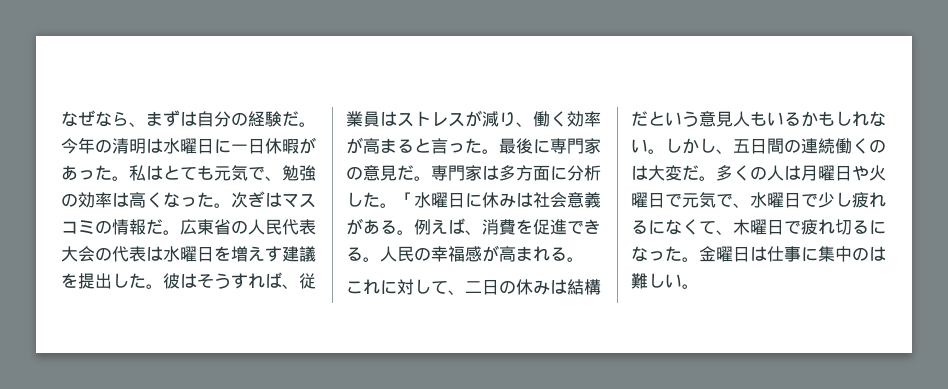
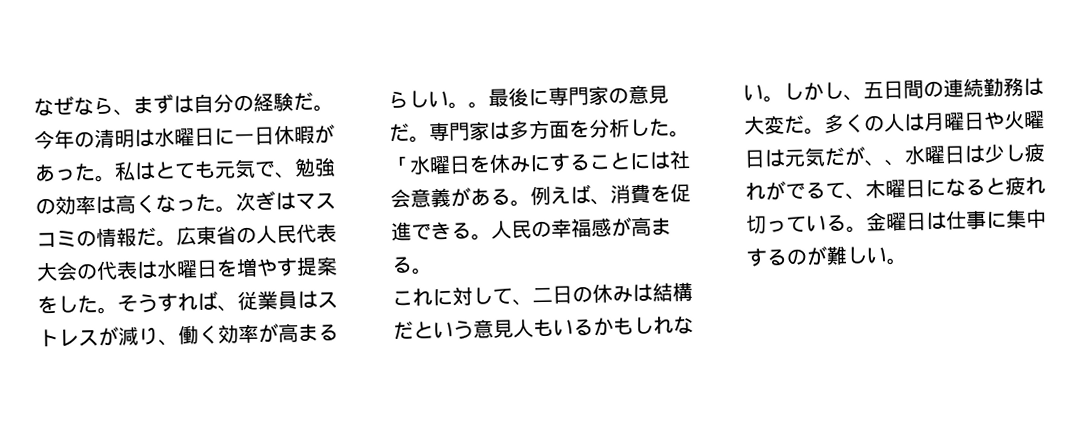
[248,246,316,262] [61,273,197,289] えす建議を提出した。彼は -> [256,256,338,277] [37,295,118,315] やす提案をした。
[414,138,482,154] と言った -> [388,90,469,109] らしい。
[550,166,567,181] に -> [569,120,590,139] を
[465,192,516,208] に休み -> [469,152,651,174] を休みにすることに
[533,246,550,261] れ -> (672, 226) none
[835,138,886,154] 働くの -> [983,77,1024,97] 勤務
[665,192,733,208] で元気で -> [764,146,886,168] は元気だが、
[801,193,818,207] で -> [964,144,986,164] は
[631,219,699,235] るになく -> [765,181,826,201] がでる
[784,219,886,235] [631,246,682,262] で疲れ切るになった -> [925,176,1046,198] [746,214,847,234] になると疲れ切っている
[852,246,886,261] のは -> [746,246,828,267] するのが

